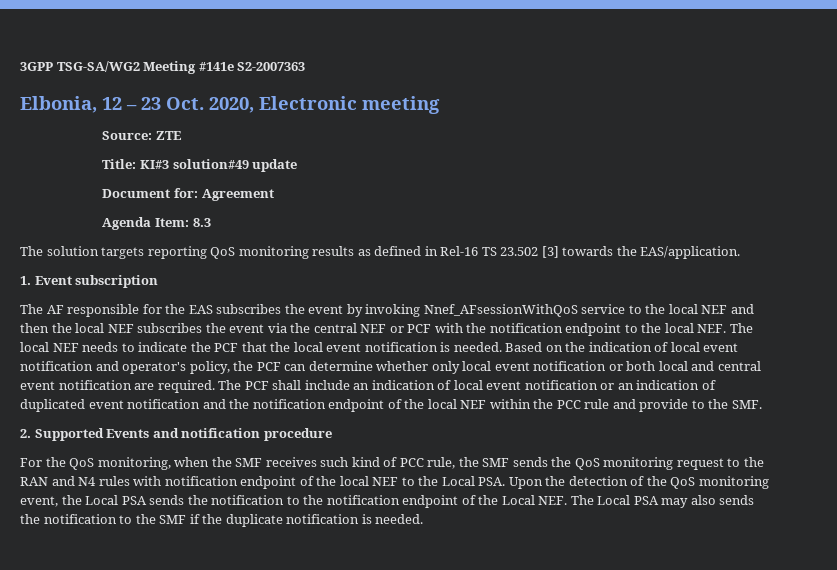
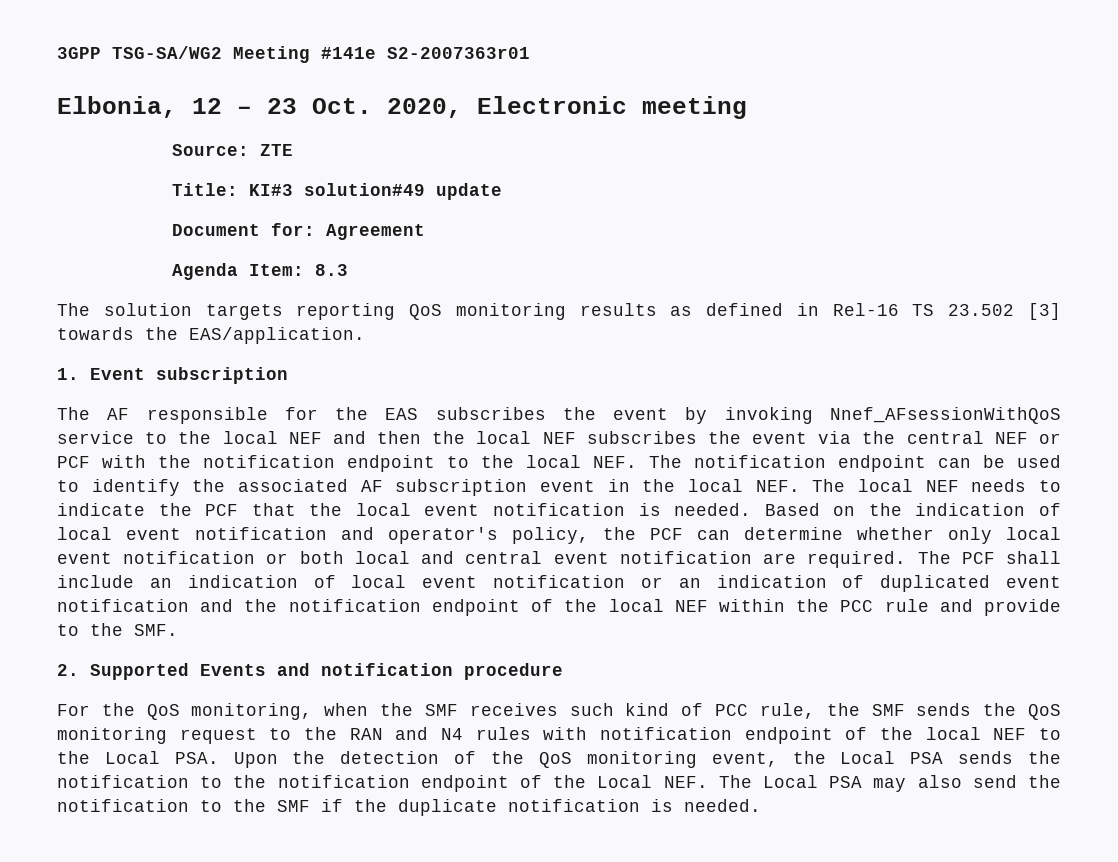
[237,62,306,71] S2-2007363 -> [387,47,530,59] S2-2007363r01
(753, 328) none -> [694,455,1061,472] [57,479,846,496] notification endpoint can be used to identify the associated AF subscription event in the local NEF. The
[719,495,755,505] sends -> [972,775,1017,788] send

